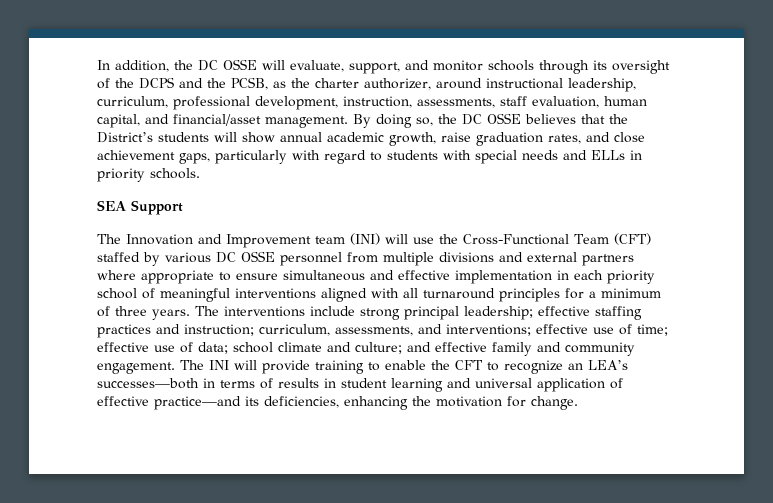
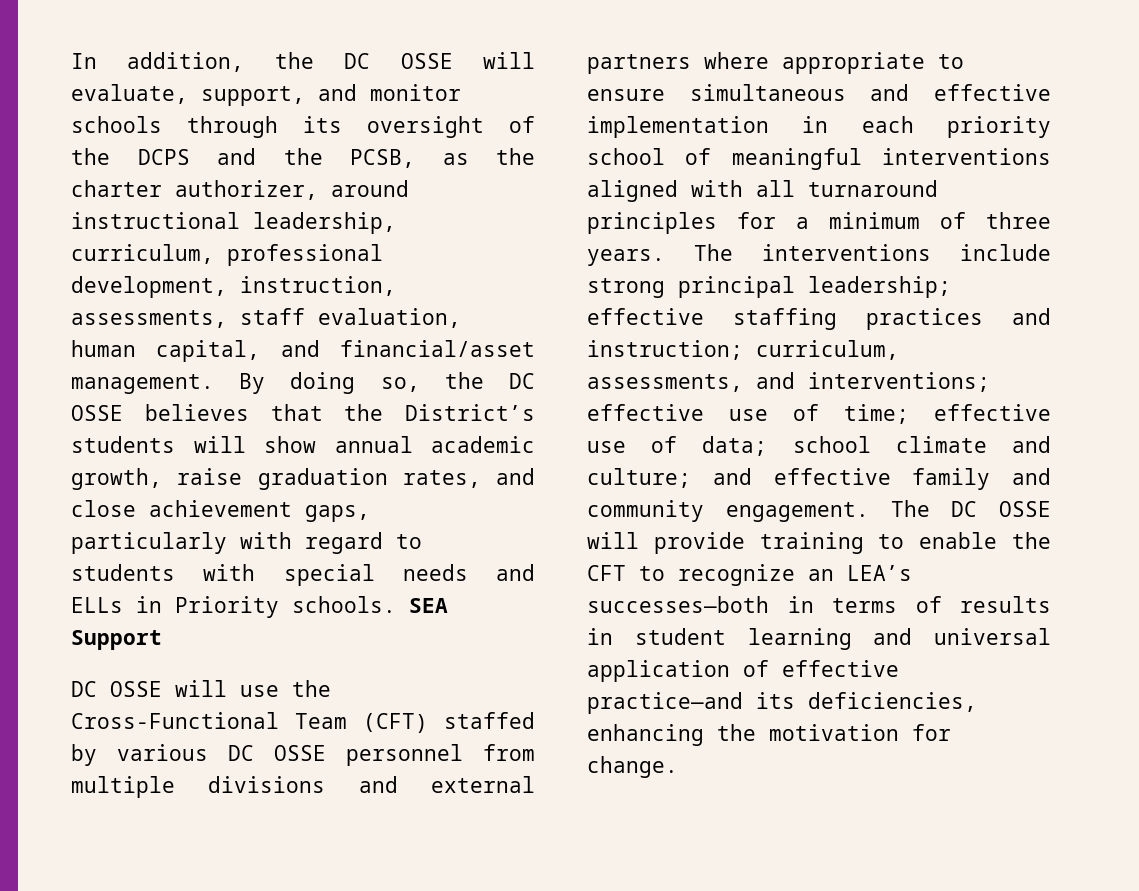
[97,168,145,182] priority -> [175,596,279,618] Priority
(200, 173) // -> (396, 604) none
[97,233,380,248] The Innovation and Improvement team (INI) -> [71,681,162,697] DC OSSE
[209,360,229,370] INI -> [951,501,1051,517] DC OSSE

